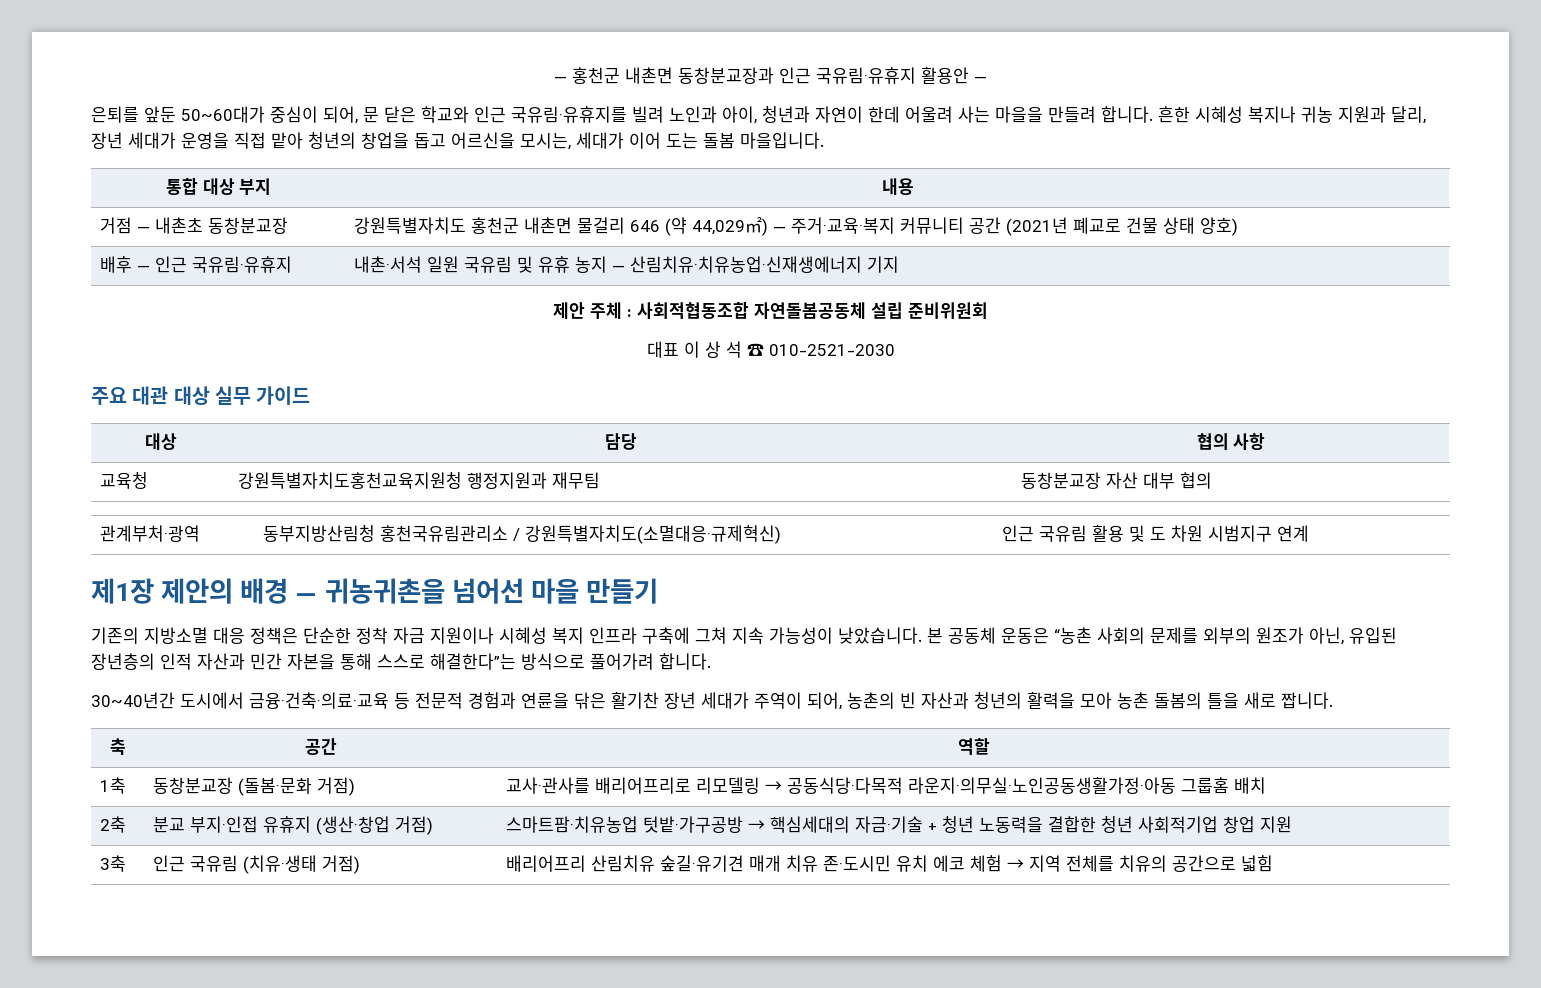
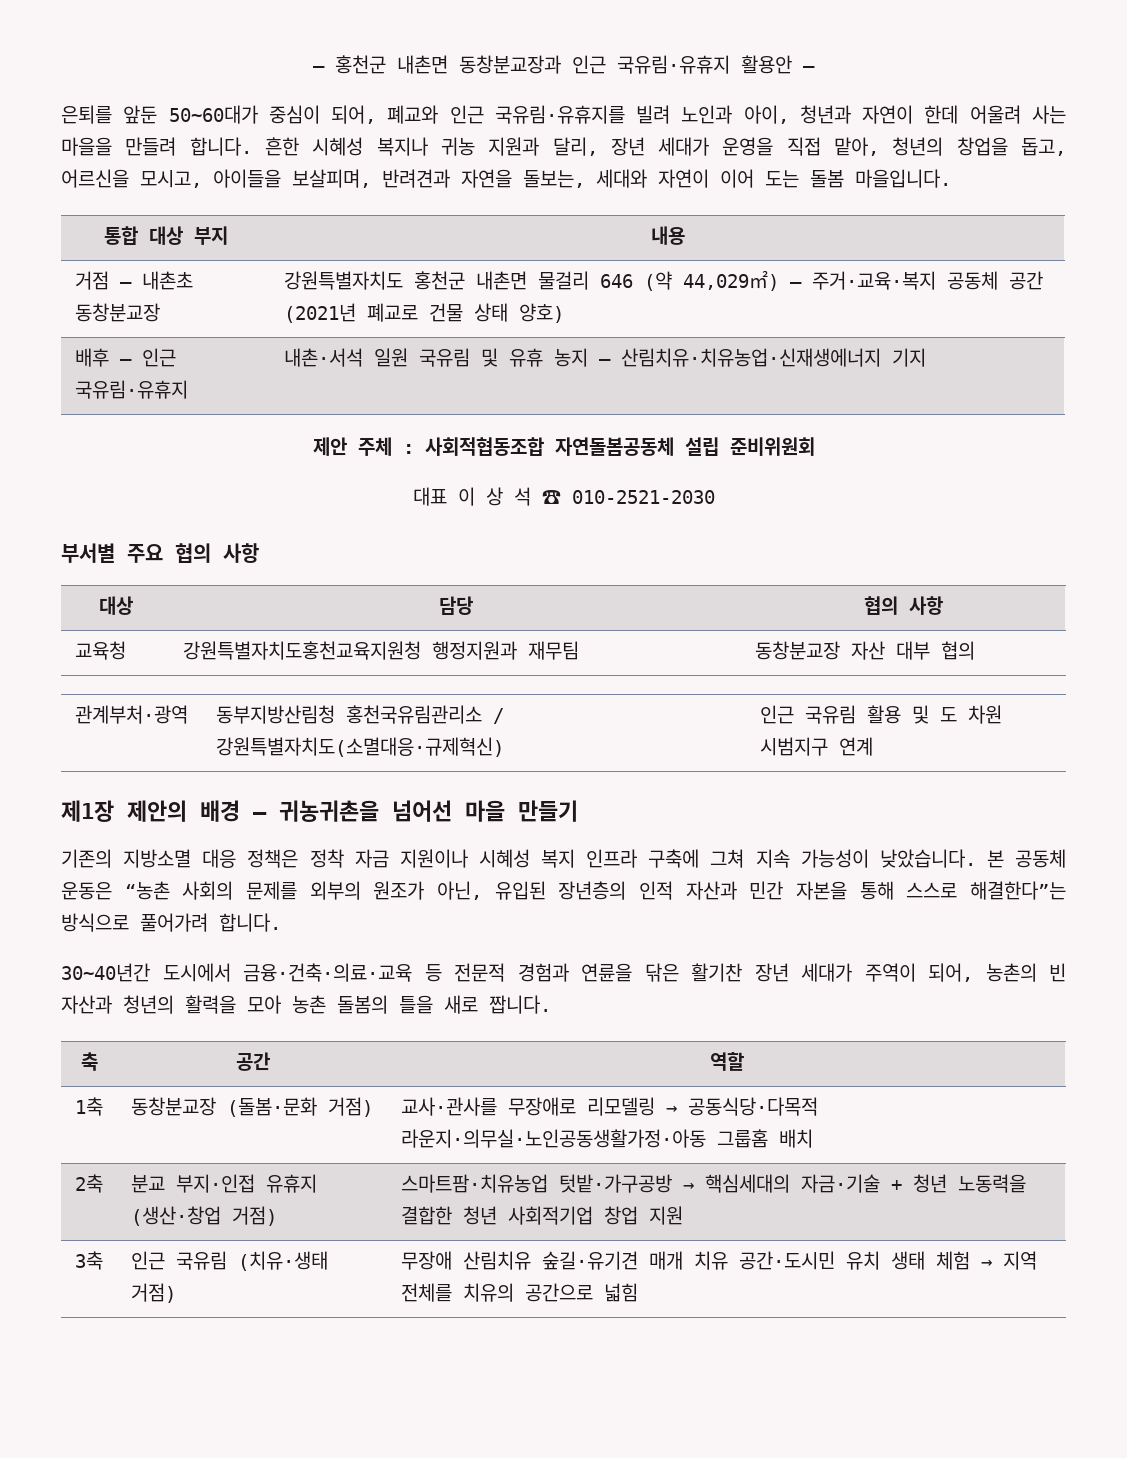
[363,106,469,123] 문 닫은 학교와 -> [387,105,439,124] 폐교와
[271,132,303,149] 맡아 -> [834,137,880,156] 맡아,
[414,132,624,150] 돕고 어르신을 모시는, 세대가 -> [1021,138,1066,156] [61,169,709,188] 돕고, 어르신을 모시고, 아이들을 보살피며, 반려견과 자연을 돌보는, 세대와 자연이
[900,217,965,234] 커뮤니티 -> [946,271,998,290] 공동체
[91,386,311,405] 주요 대관 대상 실무 가이드 -> [61,543,259,563] 부서별 주요 협의 사항
[303,627,351,644] 단순한 -> (299, 858) none
[595,777,692,794] 배리어프리로 -> [507,1097,576,1116] 무장애로
[506,855,587,872] 배리어프리 -> [400,1251,452,1270] 무장애
[823,855,966,872] 존·도시민 유치 에코 -> [738,1251,925,1270] 공간·도시민 유치 생태

